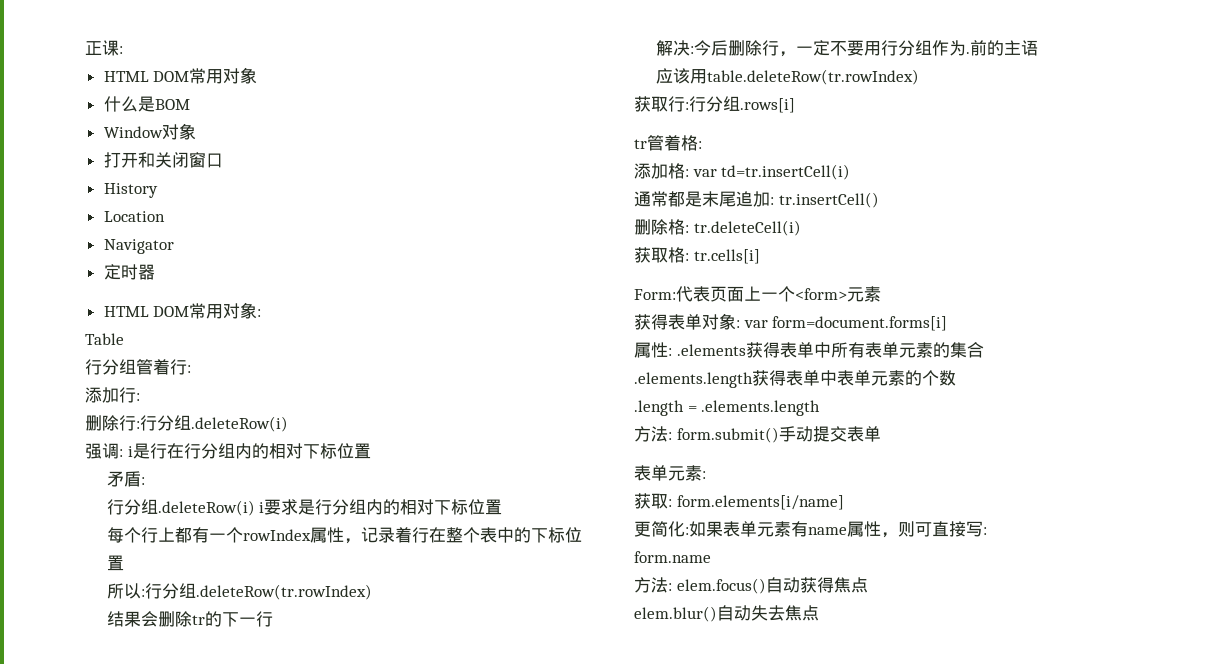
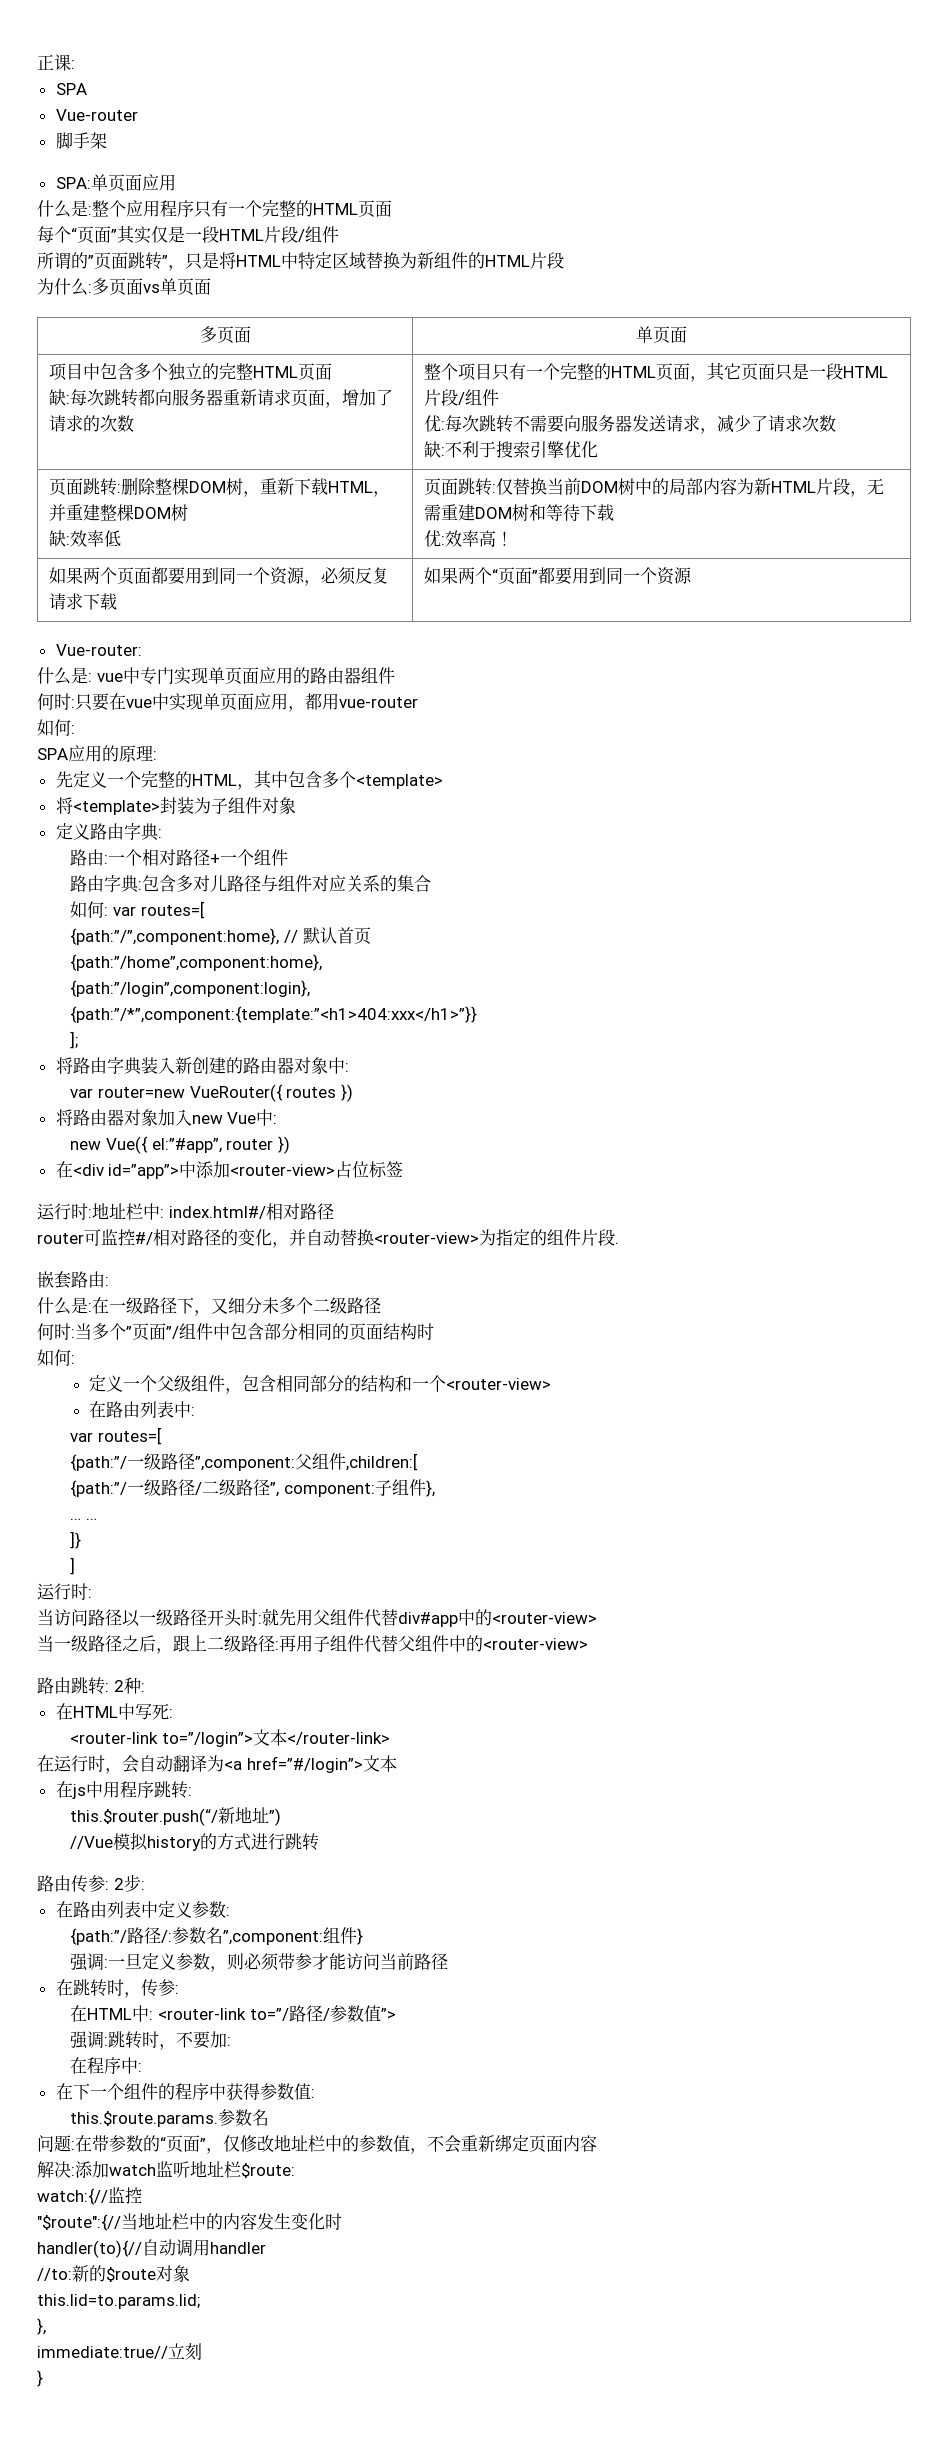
[103,67,258,84] [103,96,190,112] [103,123,196,140] [103,152,223,168] [103,183,158,198] [103,211,165,222] [103,239,174,254] [103,264,155,280] [103,302,262,319] [85,333,124,345] [85,359,191,375] [85,387,140,403] [85,415,288,432] [85,443,371,459] [106,471,145,487] [106,499,503,516] [106,527,582,544] [106,555,124,571] [106,583,372,600] [106,611,273,627] [655,40,1038,57] [655,68,919,85] [634,96,795,113] [634,135,702,151] [634,163,851,180] [634,191,879,208] [634,219,801,236] [634,247,760,264] [634,286,881,302] [634,313,948,331] [634,342,984,358] [634,370,956,388] [634,400,821,416] [634,426,881,443] [634,465,706,481] [634,493,844,510] [634,521,987,538] [634,551,711,563] [634,577,868,594] [634,605,819,622] HTML DOM常用对象 // 什么是BOM // Window对象 // 打开和关闭窗口 // History // Location // Navigator // 定时器 // HTML DOM常用对象: // Table // 行分组管着行: // 添加行: // 删除行:行分组.deleteRow(i) // 强调: i是行在行分组内的相对下标位置 // 矛盾: // 行分组.deleteRow(i) i要求是行分组内的相对下标位置 // 每个行上都有一个rowIndex属性，记录着行在整个表中的下标位置 // 所以:行分组.deleteRow(tr.rowIndex) // 结果会删除tr的下一行 // 解决:今后删除行，一定不要用行分组作为.前的主语 // 应该用table.deleteRow(tr.rowIndex) // 获取行:行分组.rows[i] // tr管着格: // 添加格: var td=tr.insertCell(i) // 通常都是末尾追加: tr.insertCell() // 删除格: tr.deleteCell(i) // 获取格: tr.cells[i] // Form:代表页面上一个<form>元素 // 获得表单对象: var form=document.forms[i] // 属性: .elements获得表单中所有表单元素的集合 // .elements.length获得表单中表单元素的个数 // .length = .elements.length // 方法: form.submit()手动提交表单 // 表单元素: // 获取: form.elements[i/name] // 更简化:如果表单元素有name属性，则可直接写: // form.name // 方法: elem.focus()自动获得焦点 // elem.blur()自动失去焦点 -> [55,83,87,95] [55,109,138,121] [55,132,107,149] [55,174,176,192] [37,200,392,218] [37,225,339,244] [37,252,564,271] [37,278,211,296] [199,326,251,344] [636,326,687,344] [48,363,332,381] [48,389,393,408] [48,415,134,432] [423,362,888,382] [423,389,499,406] [423,415,836,434] [423,441,598,458] [48,477,390,497] [48,504,188,521] [48,530,121,547] [423,478,884,497] [423,504,614,521] [423,530,513,547] [48,567,389,586] [48,593,117,610] [423,567,692,585] [55,644,142,656] [37,667,395,685] [37,693,418,712] [37,719,75,736] [37,745,157,762] [55,770,443,790] [55,797,296,815] [55,823,162,841] [70,849,289,866] [70,875,432,893] [70,901,205,919] [70,927,371,945] [70,954,323,971] [70,980,311,997] [70,1006,478,1023] [70,1031,79,1049] [55,1057,349,1075] [70,1084,353,1102] [55,1109,278,1126] [70,1136,290,1154] [55,1161,404,1179] [37,1203,334,1220] [37,1229,619,1248] [37,1271,109,1289] [37,1297,381,1316] [37,1323,434,1341] [37,1349,75,1366] [89,1375,552,1394] [89,1401,196,1418] [70,1427,162,1445] [70,1453,419,1471] [70,1479,435,1497] [70,1518,97,1520] [70,1531,82,1549] [70,1557,76,1575] [37,1583,92,1600] [37,1608,597,1627] [37,1635,588,1654] [37,1677,145,1695] [55,1703,173,1720] [70,1729,390,1747] [37,1755,397,1774] [55,1781,192,1799] [70,1807,282,1826] [70,1832,320,1851] [37,1874,145,1893] [55,1901,230,1918] [70,1927,364,1945] [70,1953,449,1972] [55,1979,179,1998] [70,2005,396,2022] [70,2031,232,2050] [70,2057,143,2074] [55,2083,315,2100] [70,2109,270,2127] [37,2134,597,2154] [37,2161,295,2178] [37,2187,142,2205] [37,2213,342,2231] [37,2239,266,2258] [37,2265,190,2282] [37,2294,200,2309] [37,2318,46,2335] [37,2343,202,2360] [37,2370,43,2387] SPA // Vue-router // 脚手架 // SPA:单页面应用 // 什么是:整个应用程序只有一个完整的HTML页面 // 每个“页面”其实仅是一段HTML片段/组件 // 所谓的”页面跳转”，只是将HTML中特定区域替换为新组件的HTML片段 // 为什么:多页面vs单页面 // 多页面 | 单页面 // 项目中包含多个独立的完整HTML页面 // 缺:每次跳转都向服务器重新请求页面，增加了请求的次数 | 整个项目只有一个完整的HTML页面，其它页面只是一段HTML片段/组件 // 优:每次跳转不需要向服务器发送请求，减少了请求次数 // 缺:不利于搜索引擎优化 // 页面跳转:删除整棵DOM树，重新下载HTML，并重建整棵DOM树 // 缺:效率低 | 页面跳转:仅替换当前DOM树中的局部内容为新HTML片段，无需重建DOM树和等待下载 // 优:效率高！ // 如果两个页面都要用到同一个资源，必须反复请求下载 | 如果两个“页面”都要用到同一个资源 // Vue-router: // 什么是: vue中专门实现单页面应用的路由器组件 // 何时:只要在vue中实现单页面应用，都用vue-router // 如何: // SPA应用的原理: // 先定义一个完整的HTML，其中包含多个<template> // 将<template>封装为子组件对象 // 定义路由字典: // 路由:一个相对路径+一个组件 // 路由字典:包含多对儿路径与组件对应关系的集合 // 如何: var routes=[ // {path:”/”,component:home}, // 默认首页 // {path:”/home”,component:home}, // {path:”/login”,component:login}, // {path:”/*”,component:{template:”<h1>404:xxx</h1>”}} // ]; // 将路由字典装入新创建的路由器对象中: // var router=new VueRouter({ routes }) // 将路由器对象加入new Vue中: // new Vue({ el:”#app”, router }) // 在<div id=”app”>中添加<router-view>占位标签 // 运行时:地址栏中: index.html#/相对路径 // router可监控#/相对路径的变化，并自动替换<router-view>为指定的组件片段. // 嵌套路由: // 什么是:在一级路径下，又细分未多个二级路径 // 何时:当多个”页面”/组件中包含部分相同的页面结构时 // 如何: // 定义一个父级组件，包含相同部分的结构和一个<router-view> // 在路由列表中: // var routes=[ // {path:”/一级路径”,component:父组件,children:[ // {path:”/一级路径/二级路径”, component:子组件}, // … … // ]} // ] // 运行时: // 当访问路径以一级路径开头时:就先用父组件代替div#app中的<router-view> // 当一级路径之后，跟上二级路径:再用子组件代替父组件中的<router-view> // 路由跳转: 2种: // 在HTML中写死: // <router-link to=”/login”>文本</router-link> // 在运行时，会自动翻译为<a href=”#/login”>文本 // 在js中用程序跳转: // this.$router.push(“/新地址”) // //Vue模拟history的方式进行跳转 // 路由传参: 2步: // 在路由列表中定义参数: // {path:”/路径/:参数名”,component:组件} // 强调:一旦定义参数，则必须带参才能访问当前路径 // 在跳转时，传参: // 在HTML中: <router-link to=”/路径/参数值”> // 强调:跳转时，不要加: // 在程序中: // 在下一个组件的程序中获得参数值: // this.$route.params.参数名 // 问题:在带参数的“页面”，仅修改地址栏中的参数值，不会重新绑定页面内容 // 解决:添加watch监听地址栏$route: // watch:{//监控 // "$route":{//当地址栏中的内容发生变化时 // handler(to){//自动调用handler // //to:新的$route对象 // this.lid=to.params.lid; // }, // immediate:true//立刻 // }

